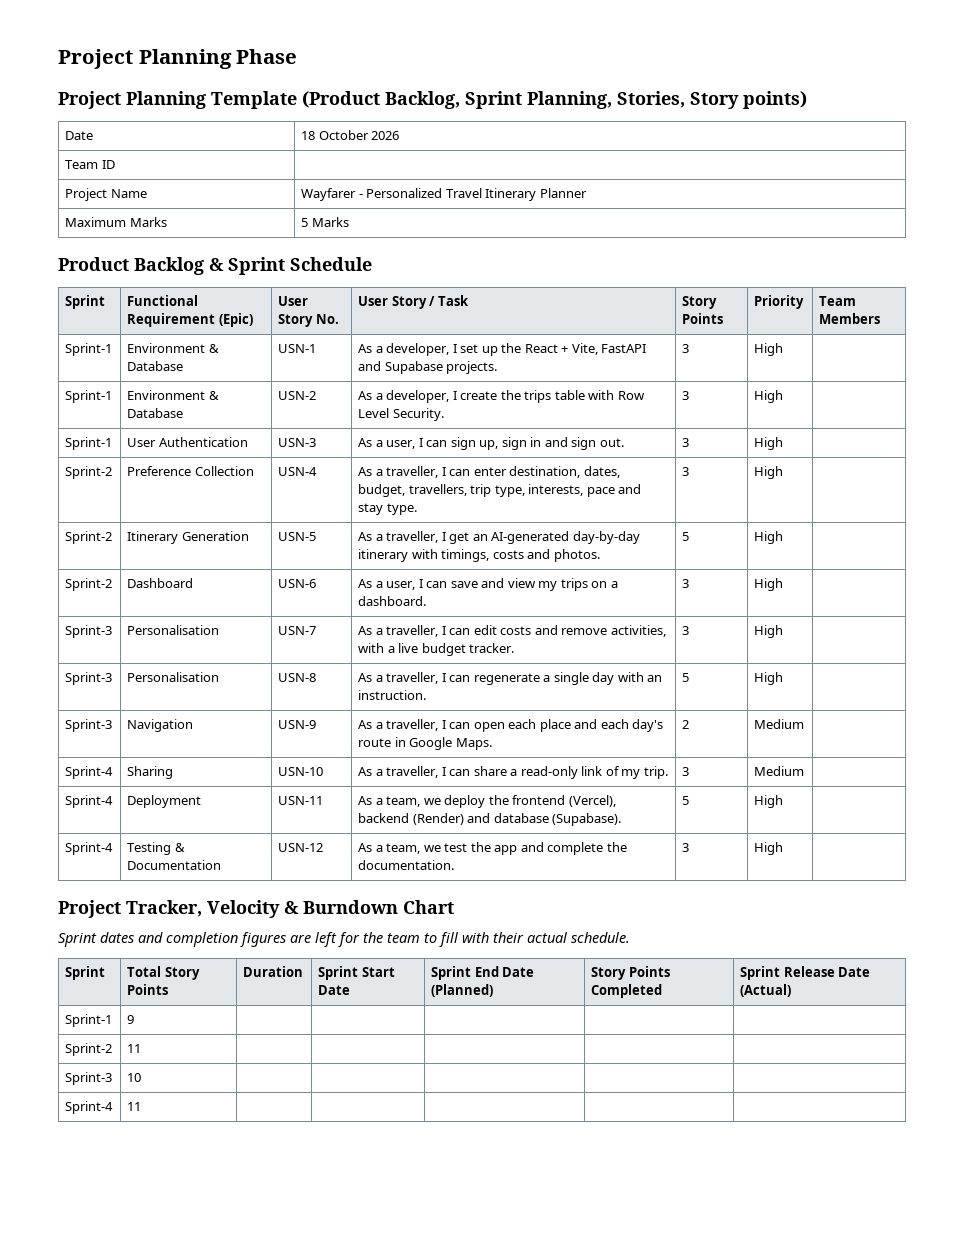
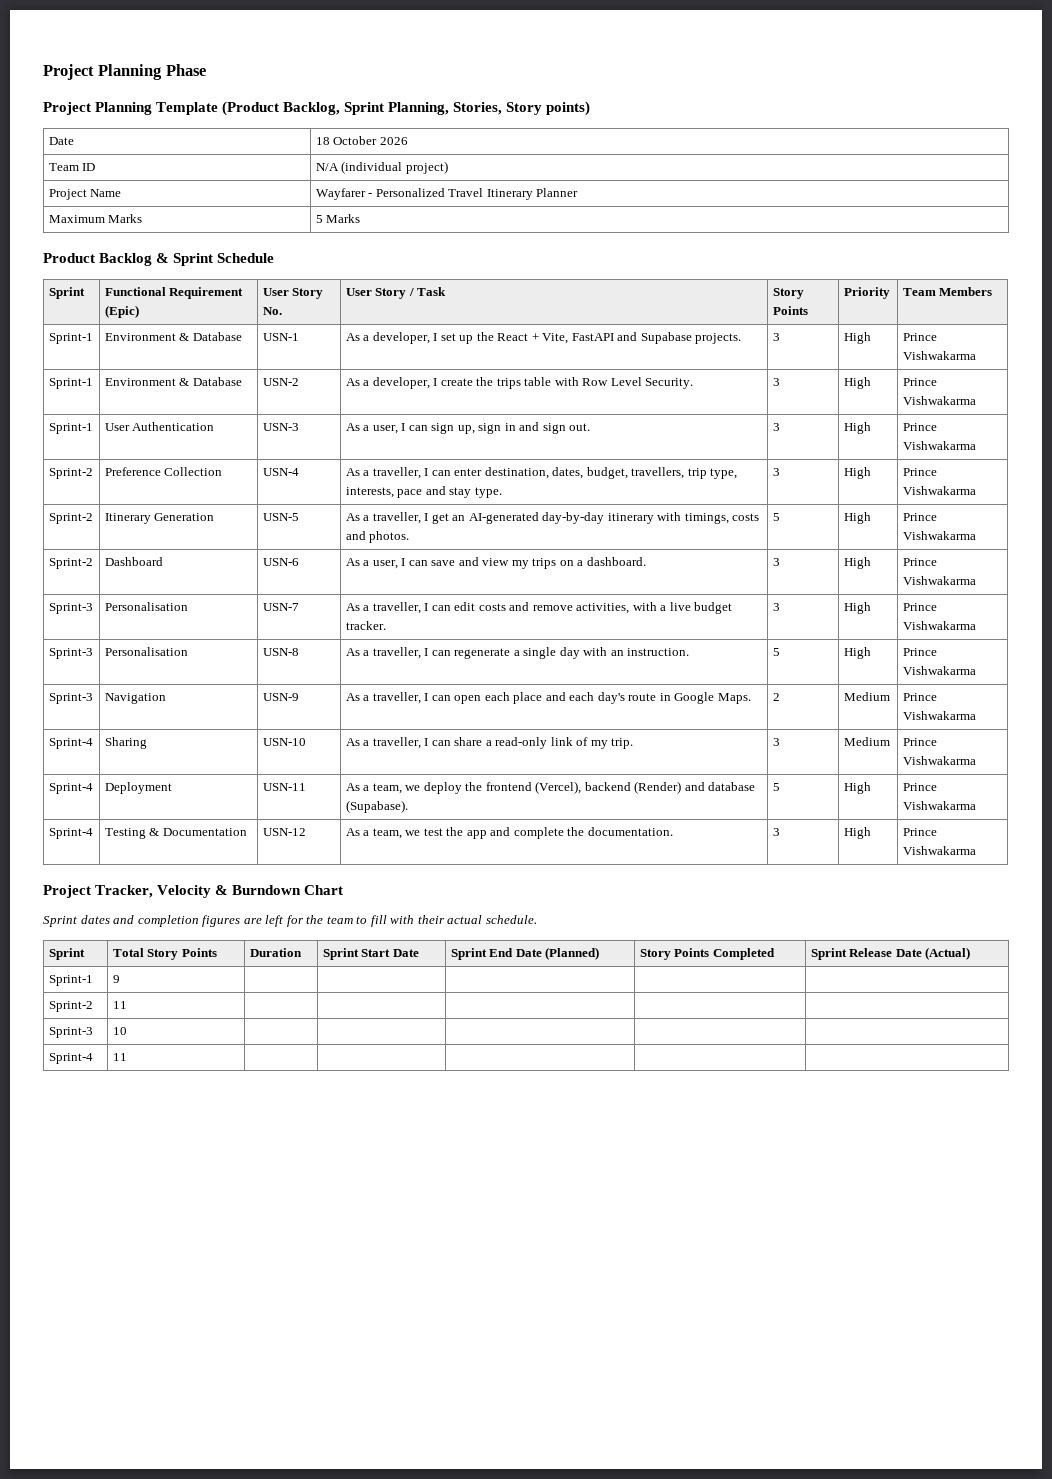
(115, 164) none -> [315,161,448,174] N/A (individual project)
(784, 349) none -> [902,333,937,341] [902,351,976,360] Prince Vishwakarma
(784, 396) none -> [902,378,937,386] [902,396,976,405] Prince Vishwakarma
(784, 443) none -> [902,423,937,431] [902,441,976,450] Prince Vishwakarma
(784, 472) none -> [902,468,937,476] [902,486,976,495] Prince Vishwakarma
(784, 537) none -> [902,513,937,521] [902,531,976,540] Prince Vishwakarma
(784, 584) none -> [902,558,937,566] [902,576,976,585] Prince Vishwakarma
(784, 631) none -> [902,603,937,611] [902,621,976,630] Prince Vishwakarma
(784, 678) none -> [902,648,937,656] [902,666,976,675] Prince Vishwakarma
(805, 724) none -> [902,693,937,701] [902,711,976,720] Prince Vishwakarma
(805, 771) none -> [902,738,937,746] [902,756,976,765] Prince Vishwakarma
(784, 801) none -> [902,783,937,791] [902,801,976,810] Prince Vishwakarma
(784, 848) none -> [902,828,937,836] [902,846,976,855] Prince Vishwakarma

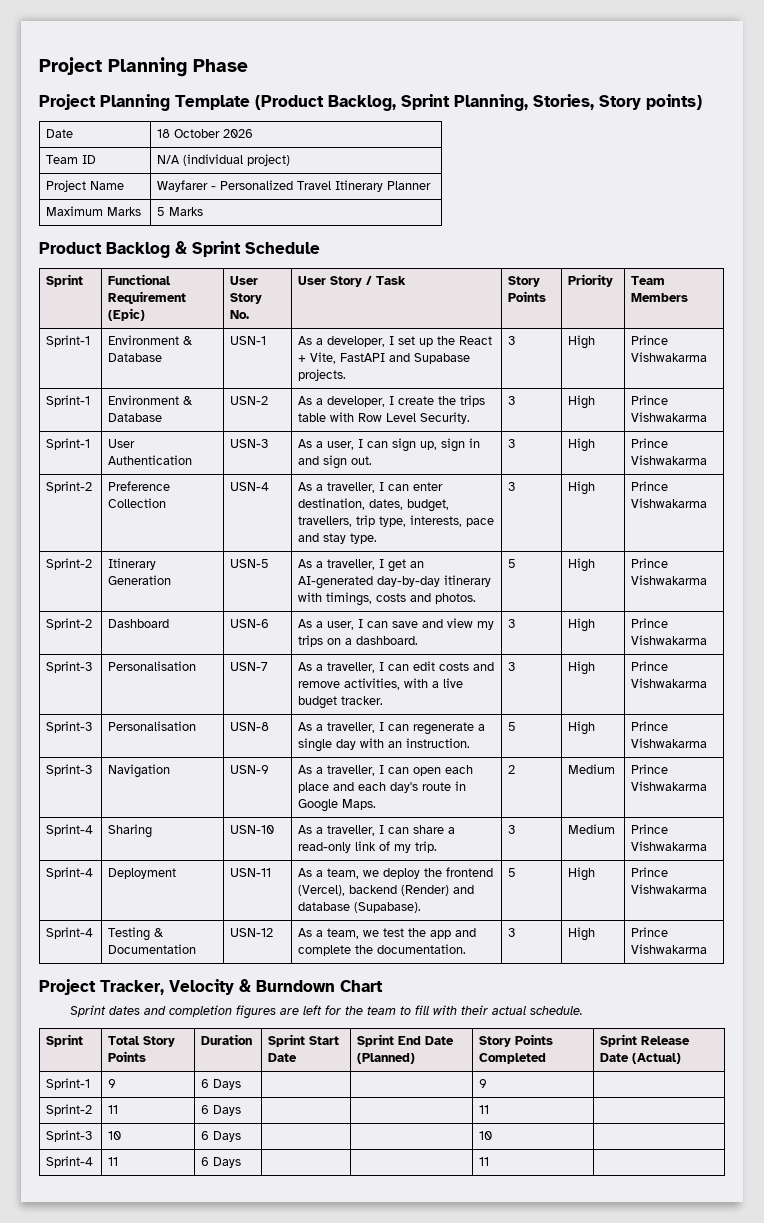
(120, 979) | | | -> [201,1079,242,1090] [479,1079,488,1088] 6 Days | | | 9
(127, 1005) | | | -> [201,1105,242,1116] [479,1105,490,1114] 6 Days | | | 11
(127, 1031) | | | -> [201,1131,242,1142] [479,1131,493,1140] 6 Days | | | 10
(127, 1057) | | | -> [201,1157,242,1168] [479,1157,490,1166] 6 Days | | | 11

